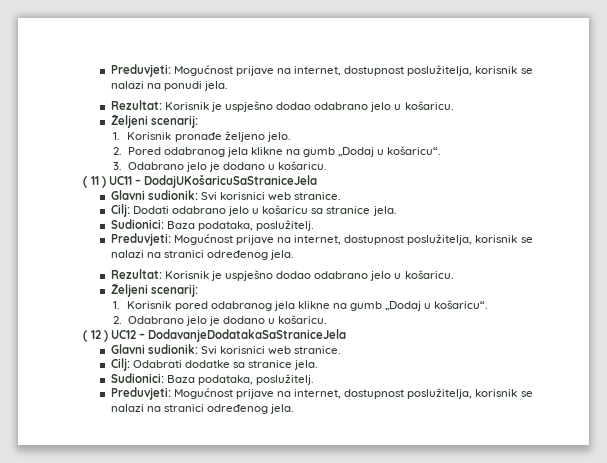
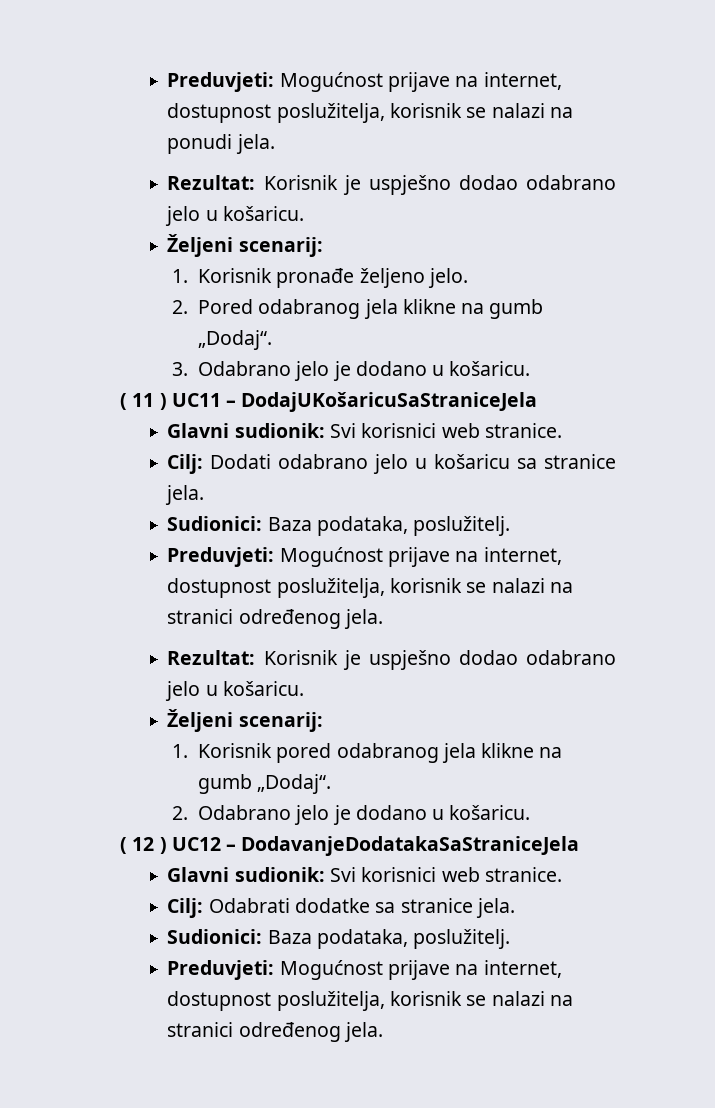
[338,146,442,157] „Dodaj u košaricu“. -> [198,330,273,350] „Dodaj“.
[385,300,489,311] „Dodaj u košaricu“. -> [257,774,332,794] „Dodaj“.

